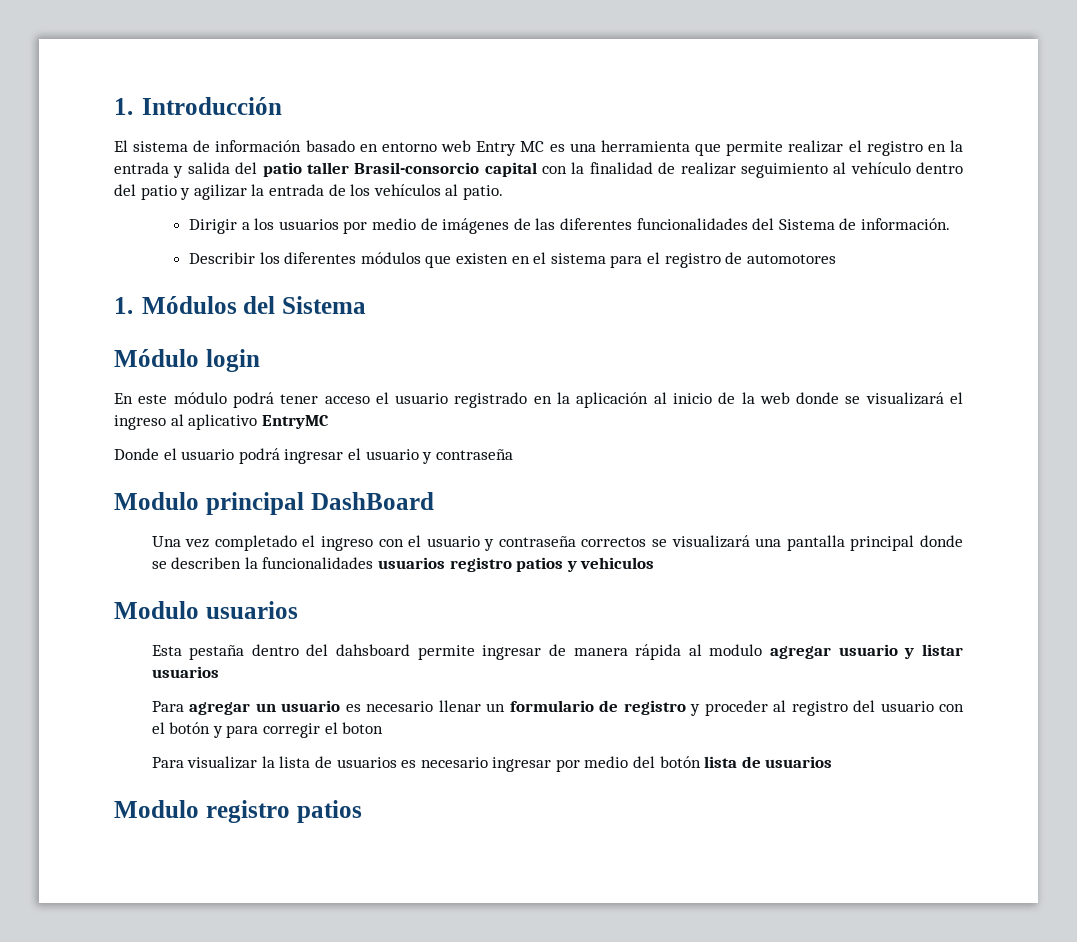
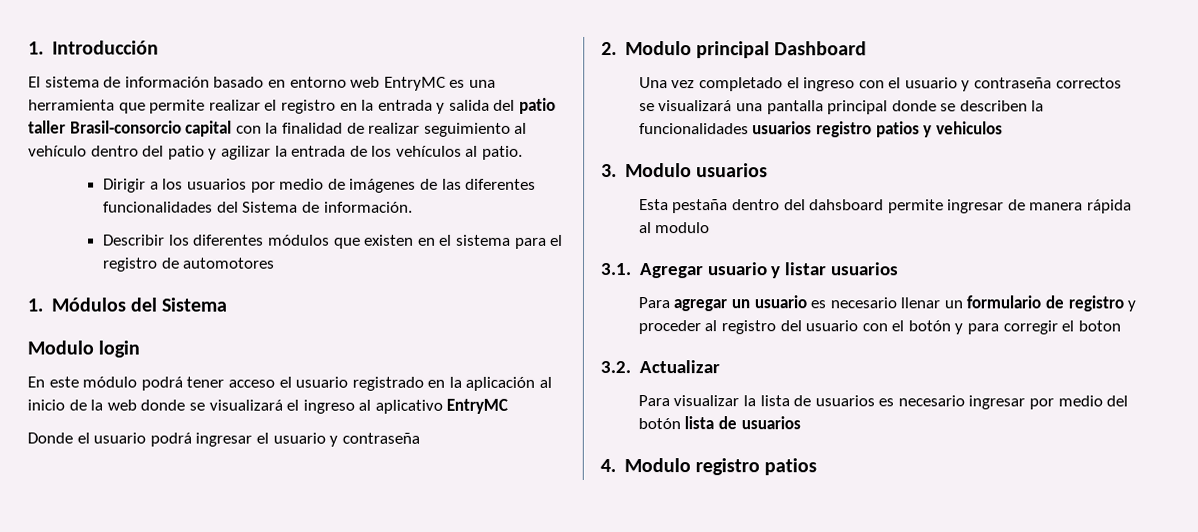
[476,141,545,156] Entry MC -> [383,76,446,91] EntryMC
[114,349,199,367] Módulo -> [27,340,94,355] Modulo
(513, 454) none -> [601,42,617,56] 2.
[310,492,434,510] DashBoard -> [774,41,868,56] Dashboard
(655, 563) none -> [601,164,617,178] 3.
[770,646,832,659] agregar -> [600,263,704,279] // 3.1. Agregar
(384, 728) none -> [600,360,720,374] // 3.2. Actualizar
(833, 762) none -> [600,459,616,473] 4.

